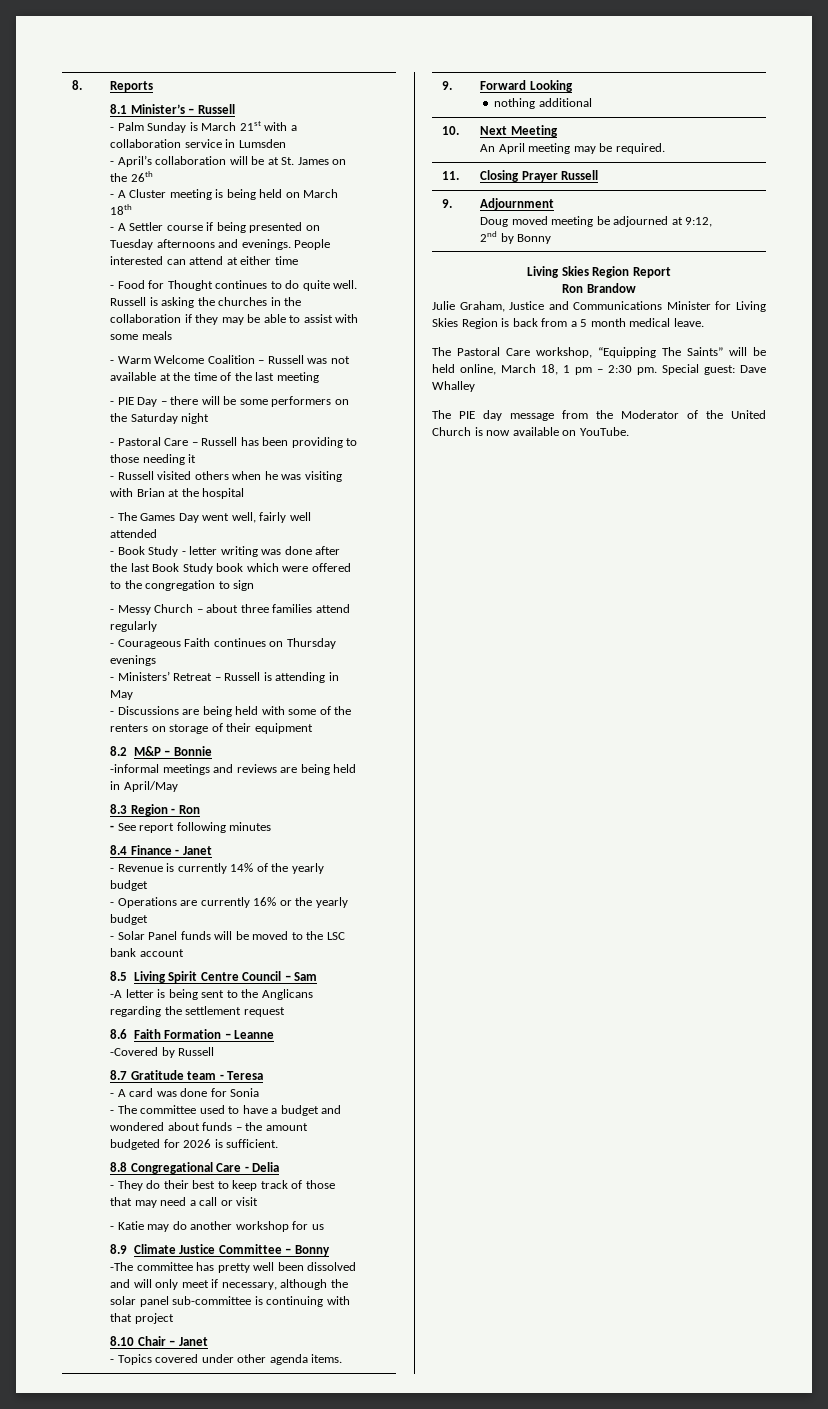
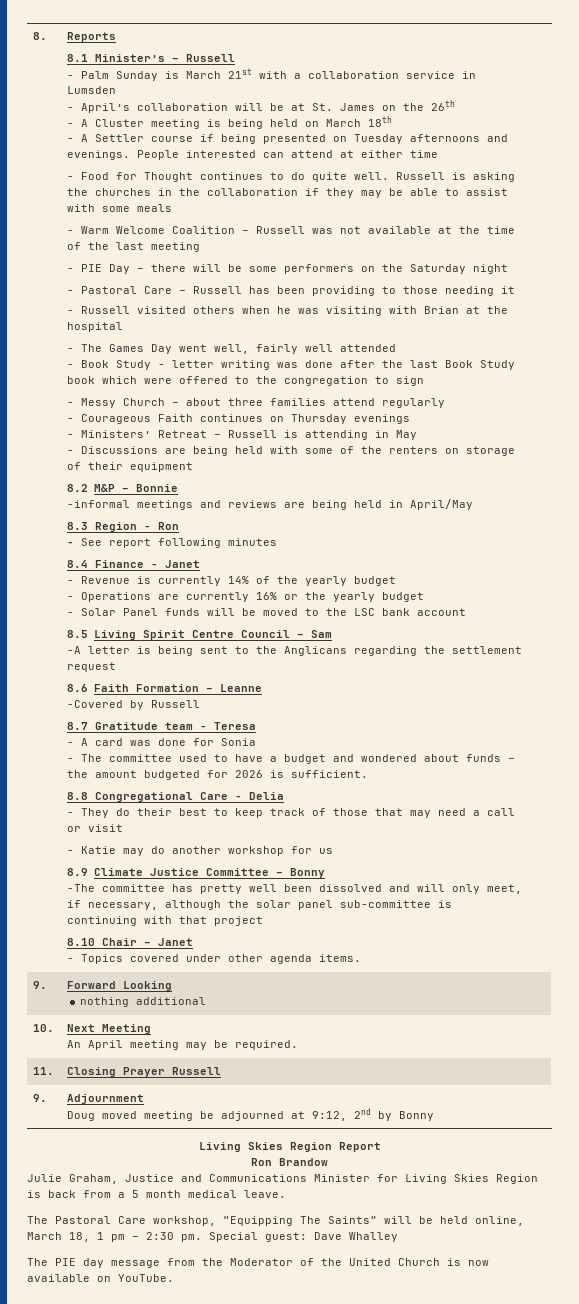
[181,1280,209,1288] meet -> [487,884,523,894] meet,

